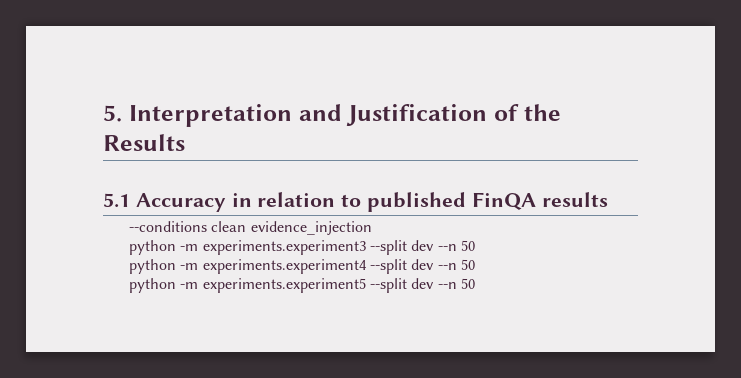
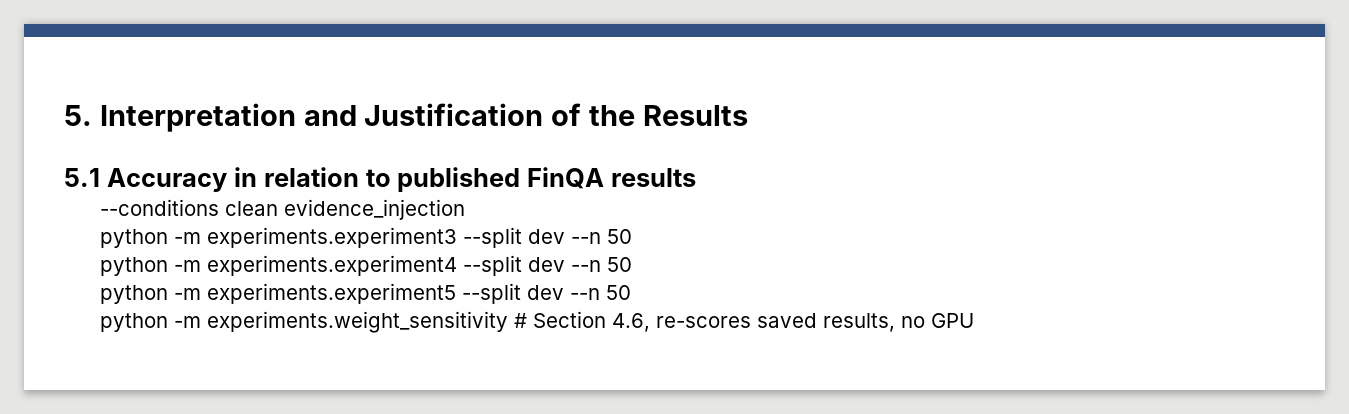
(476, 283) none -> [99,311,974,333] // python -m experiments.weight_sensitivity # Section 4.6, re-scores saved results, no GPU

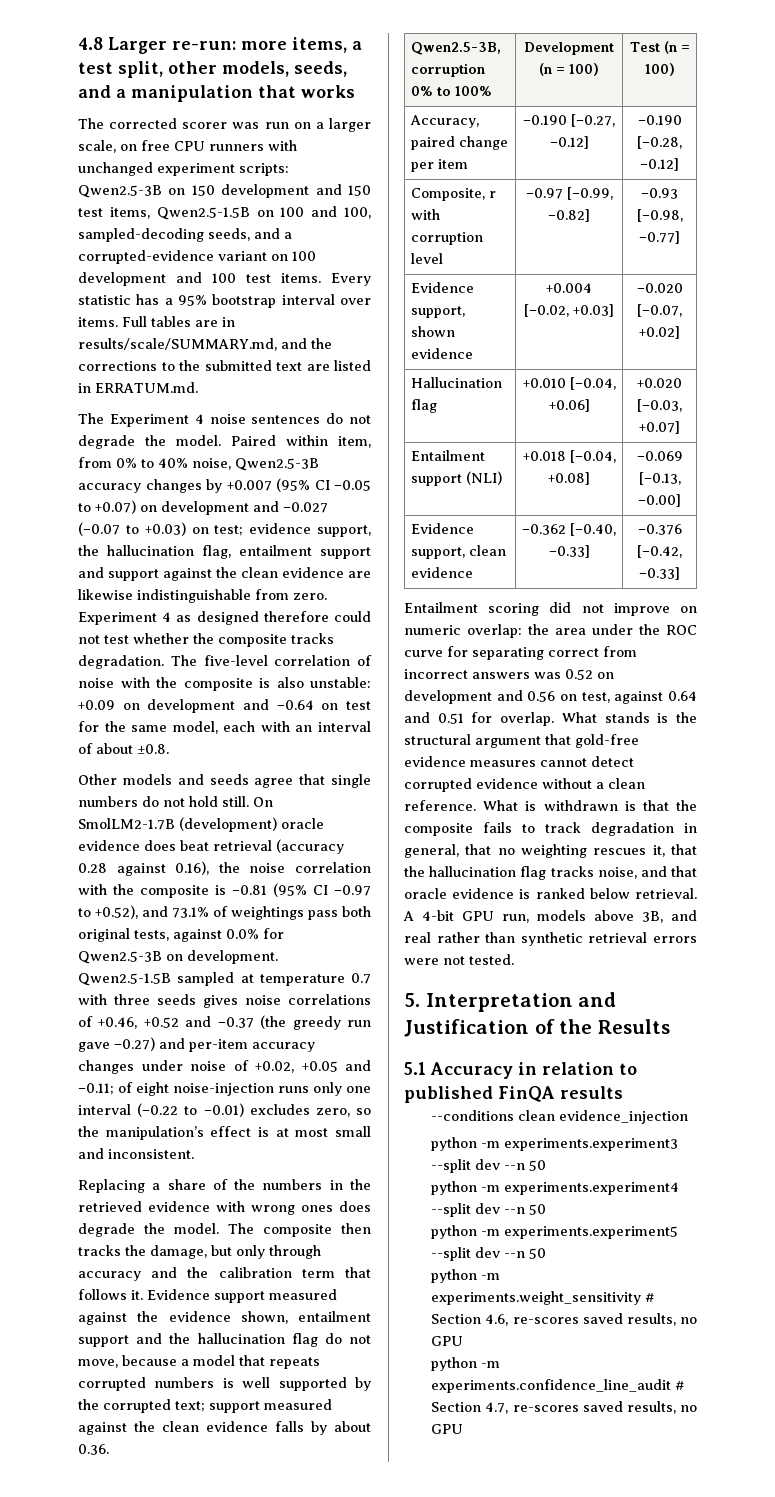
(64, 115) none -> [78,37,362,54] [78,61,347,78] [78,85,355,102] [78,118,371,132] [78,140,297,153] [78,162,289,176] [78,184,371,198] [78,206,372,220] [78,228,292,242] [78,250,316,264] [78,272,371,286] [78,294,371,308] [78,316,235,327] [78,338,332,351] [78,360,371,371] [78,382,198,393] [78,413,371,427] [78,435,371,449] [78,457,319,471] [78,478,371,493] [78,500,328,515] [78,522,371,537] [78,545,371,559] [78,567,371,581] [78,589,327,603] [78,611,371,625] [78,633,334,647] [78,655,372,669] [78,677,371,691] [78,699,371,713] [78,721,372,734] [78,743,169,754] [78,774,371,788] [78,796,273,807] [78,817,324,832] [78,839,344,854] [78,861,371,876] [78,883,371,898] [78,905,371,920] [78,928,284,942] [78,950,278,964] [78,972,371,986] [78,994,371,1008] [78,1015,371,1030] [78,1037,315,1052] [78,1060,371,1074] [78,1082,371,1096] [78,1103,371,1117] [78,1126,371,1140] [78,1148,194,1159] [78,1179,371,1193] [78,1201,371,1215] [78,1223,371,1237] [78,1245,321,1259] [78,1267,371,1281] [78,1289,337,1303] [78,1311,371,1325] [78,1333,371,1347] [78,1355,320,1369] [78,1377,371,1391] [78,1399,332,1413] [78,1421,371,1435] [78,1444,109,1455] [410,42,501,55] [410,63,485,77] [410,86,492,96] [524,42,614,55] [539,63,599,76] [629,41,690,54] [644,63,675,76] [409,115,479,128] [410,136,508,150] [410,159,468,172] [523,114,615,127] [549,136,589,149] [637,115,682,125] [637,136,682,149] [640,158,679,171] [410,188,496,201] [410,209,440,220] [410,232,483,245] [410,253,443,264] [525,187,613,200] [548,209,590,222] [641,188,678,199] [636,209,683,222] [639,231,680,244] [410,282,474,293] [410,306,465,318] [410,326,455,337] [410,348,473,359] [546,283,592,293] [524,304,614,317] [636,283,683,293] [637,304,682,317] [639,326,680,339] [410,377,502,388] [410,399,437,413] [522,377,616,390] [548,399,590,412] [637,378,682,388] [637,399,682,412] [639,421,680,434] [410,450,485,461] [410,471,502,486] [522,450,616,463] [548,472,590,485] [636,451,683,461] [638,472,681,485] [638,494,681,507] [410,523,474,534] [410,545,506,559] [410,567,473,578] [522,523,616,536] [548,545,590,558] [637,524,682,535] [637,545,682,558] [639,567,680,580] [404,602,697,616] [404,624,697,638] [404,646,637,660] [404,669,614,680] [404,690,697,704] [404,712,697,726] [404,734,639,748] [404,756,634,767] [404,778,645,792] [404,800,697,811] [404,822,697,836] [404,844,697,858] [404,866,697,880] [404,888,697,899] [403,910,697,923] [404,932,697,946] [404,954,514,965] 4.8 Larger re-run: more items, a test split, other models, seeds, and a manipulation that works // The corrected scorer was run on a larger scale, on free CPU runners with unchanged experiment scripts: Qwen2.5-3B on 150 development and 150 test items, Qwen2.5-1.5B on 100 and 100, sampled-decoding seeds, and a corrupted-evidence variant on 100 development and 100 test items. Every statistic has a 95% bootstrap interval over items. Full tables are in results/scale/SUMMARY.md, and the corrections to the submitted text are listed in ERRATUM.md. // The Experiment 4 noise sentences do not degrade the model. Paired within item, from 0% to 40% noise, Qwen2.5-3B accuracy changes by +0.007 (95% CI −0.05 to +0.07) on development and −0.027 (−0.07 to +0.03) on test; evidence support, the hallucination flag, entailment support and support against the clean evidence are likewise indistinguishable from zero. Experiment 4 as designed therefore could not test whether the composite tracks degradation. The five-level correlation of noise with the composite is also unstable: +0.09 on development and −0.64 on test for the same model, each with an interval of about ±0.8. // Other models and seeds agree that single numbers do not hold still. On SmolLM2-1.7B (development) oracle evidence does beat retrieval (accuracy 0.28 against 0.16), the noise correlation with the composite is −0.81 (95% CI −0.97 to +0.52), and 73.1% of weightings pass both original tests, against 0.0% for Qwen2.5-3B on development. Qwen2.5-1.5B sampled at temperature 0.7 with three seeds gives noise correlations of +0.46, +0.52 and −0.37 (the greedy run gave −0.27) and per-item accuracy changes under noise of +0.02, +0.05 and −0.11; of eight noise-injection runs only one interval (−0.22 to −0.01) excludes zero, so the manipulation’s effect is at most small and inconsistent. // Replacing a share of the numbers in the retrieved evidence with wrong ones does degrade the model. The composite then tracks the damage, but only through accuracy and the calibration term that follows it. Evidence support measured against the evidence shown, entailment support and the hallucination flag do not move, because a model that repeats corrupted numbers is well supported by the corrupted text; support measured against the clean evidence falls by about 0.36. // Qwen2.5-3B, corruption 0% to 100% | Development (n = 100) | Test (n = 100) // Accuracy, paired change per item | −0.190 [−0.27, −0.12] | −0.190 [−0.28, −0.12] // Composite, r with corruption level | −0.97 [−0.99, −0.82] | −0.93 [−0.98, −0.77] // Evidence support, shown evidence | +0.004 [−0.02, +0.03] | −0.020 [−0.07, +0.02] // Hallucination flag | +0.010 [−0.04, +0.06] | +0.020 [−0.03, +0.07] // Entailment support (NLI) | +0.018 [−0.04, +0.08] | −0.069 [−0.13, −0.00] // Evidence support, clean evidence | −0.362 [−0.40, −0.33] | −0.376 [−0.42, −0.33] // Entailment scoring did not improve on numeric overlap: the area under the ROC curve for separating correct from incorrect answers was 0.52 on development and 0.56 on test, against 0.64 and 0.51 for overlap. What stands is the structural argument that gold-free evidence measures cannot detect corrupted evidence without a clean reference. What is withdrawn is that the composite fails to track degradation in general, that no weighting rescues it, that the hallucination flag tracks noise, and that oracle evidence is ranked below retrieval. A 4-bit GPU run, models above 3B, and real rather than synthetic retrieval errors were not tested. //
(974, 320) none -> [431,1357,501,1371] [431,1379,685,1393] [431,1401,697,1414] [431,1424,464,1434] // python -m experiments.confidence_line_audit # Section 4.7, re-scores saved results, no GPU

